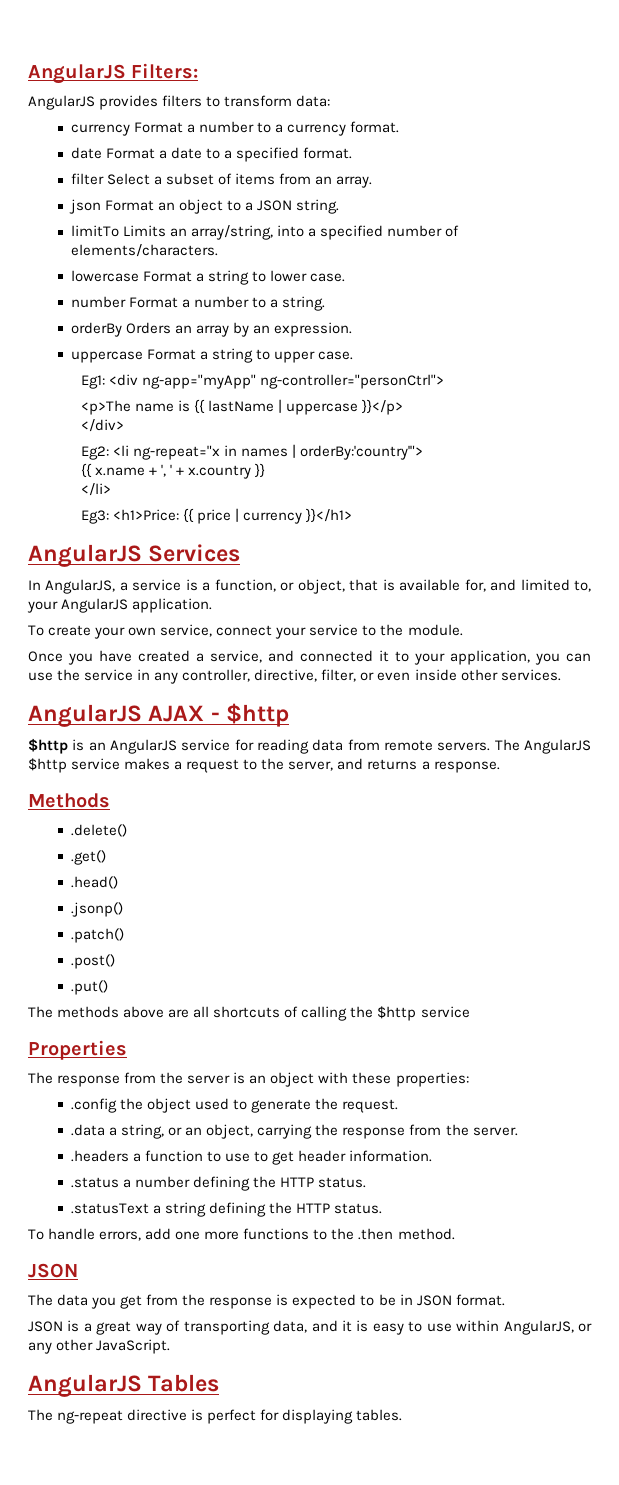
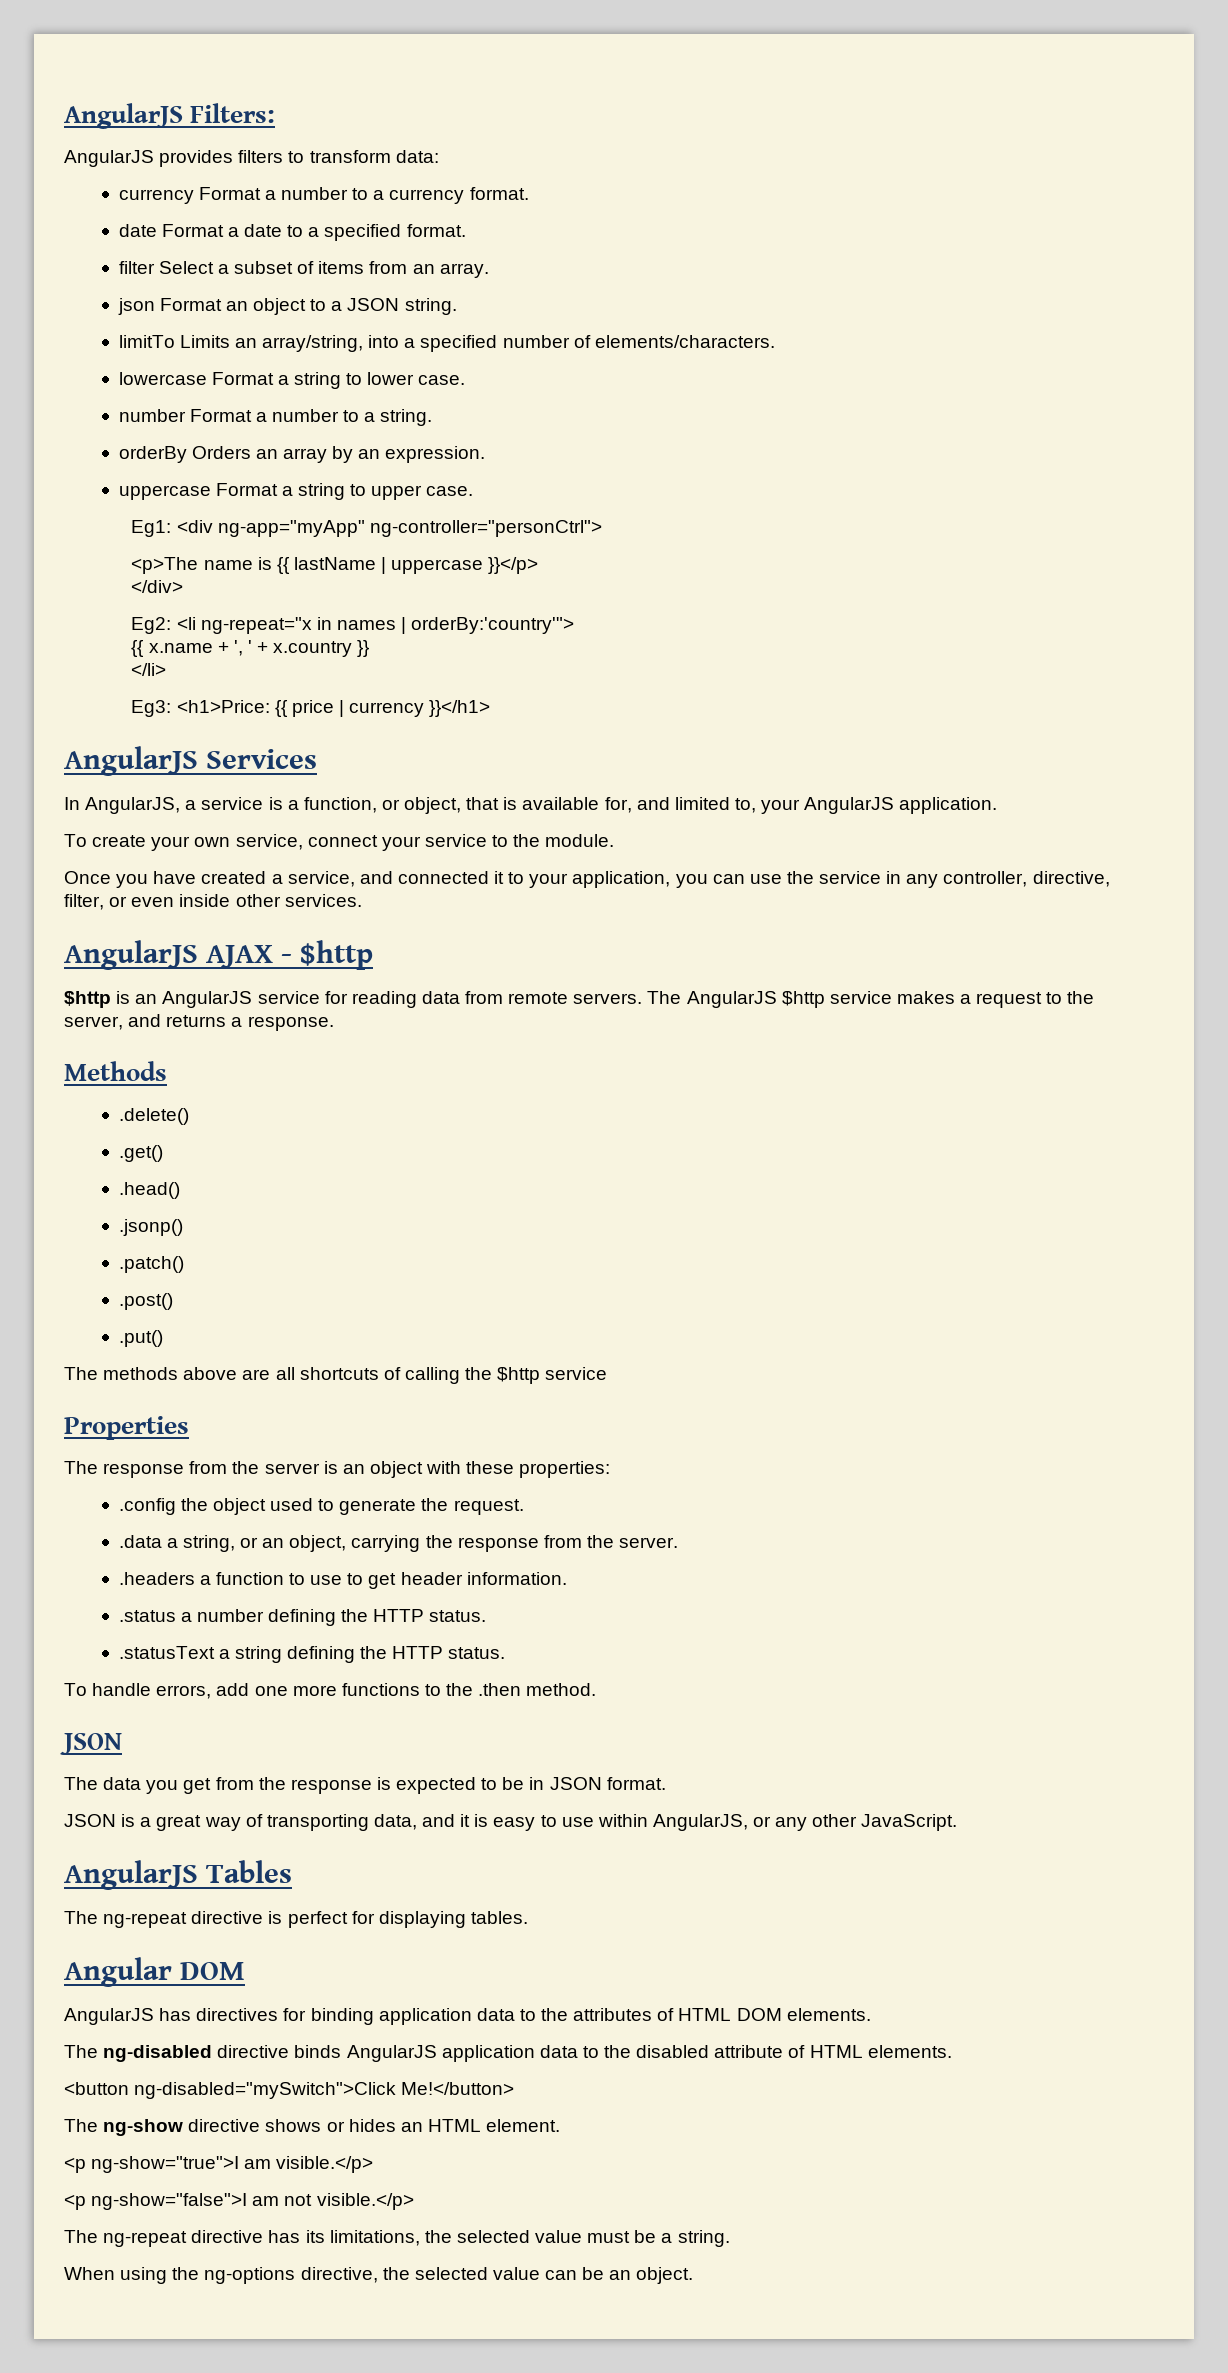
(403, 1415) none -> [64,1957,245,1987] [64,2008,871,2025] [64,2045,952,2062] [64,2082,515,2099] [64,2119,561,2136] [64,2156,374,2173] [64,2193,414,2210] [64,2230,730,2247] [64,2267,694,2284] // Angular DOM // AngularJS has directives for binding application data to the attributes of HTML DOM elements. // The ng-disabled directive binds AngularJS application data to the disabled attribute of HTML elements. // <button ng-disabled="mySwitch">Click Me!</button> // The ng-show directive shows or hides an HTML element. // <p ng-show="true">I am visible.</p> // <p ng-show="false">I am not visible.</p> // The ng-repeat directive has its limitations, the selected value must be a string. // When using the ng-options directive, the selected value can be an object.

